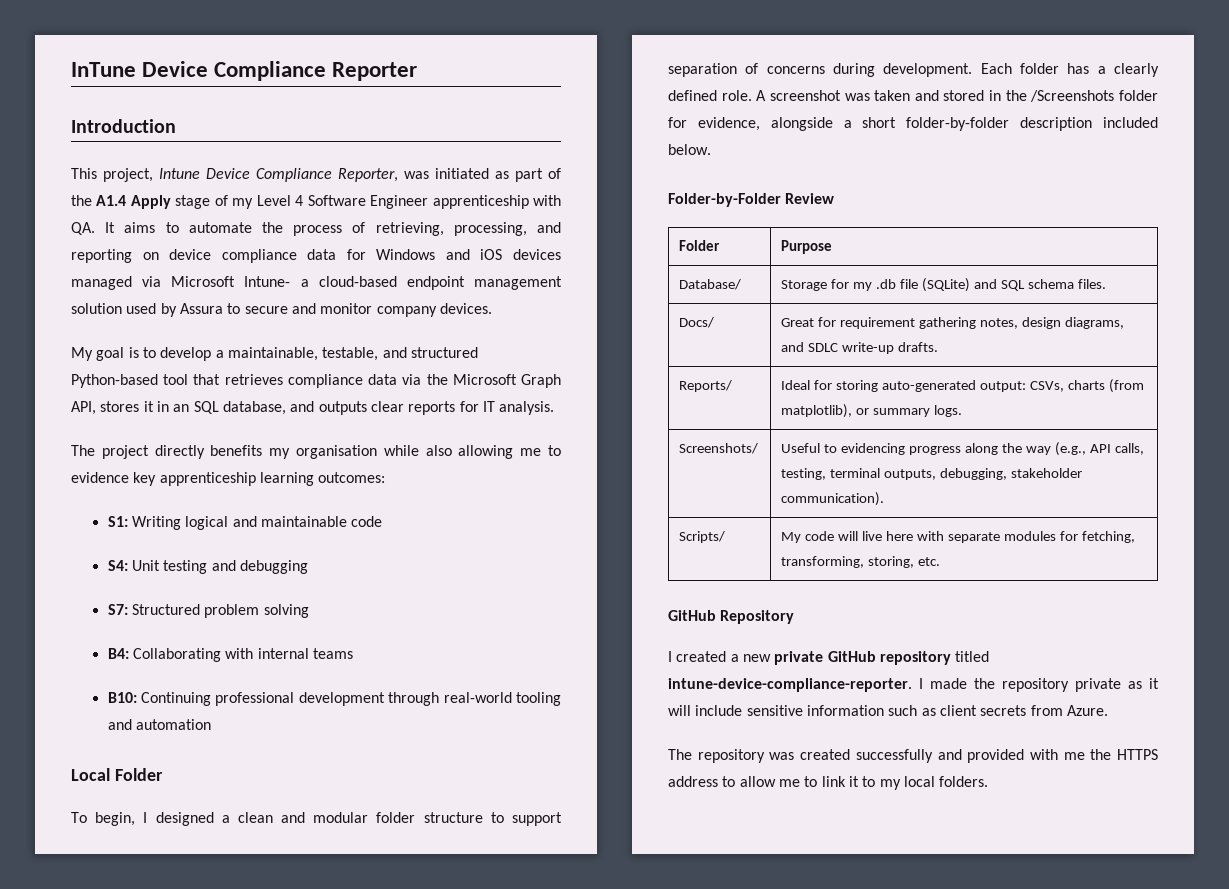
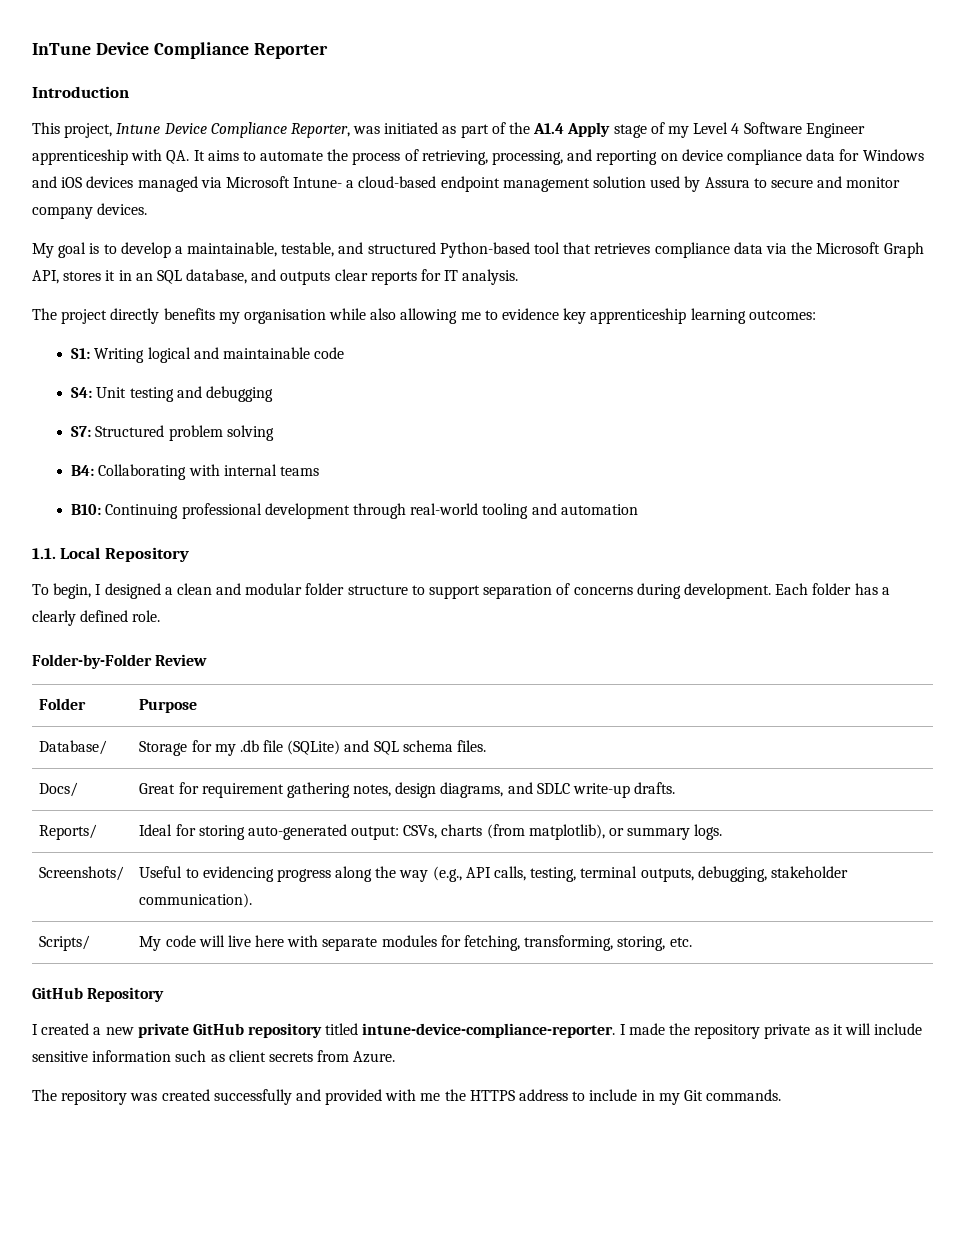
[71,768,163,781] Local Folder -> [32,547,189,562] 1.1. Local Repository
[756,90,1158,102] [668,117,1158,131] [668,144,711,155] A screenshot was taken and stored in the /Screenshots folder for evidence, alongside a short folder-by-folder description included below. -> (161, 616) none
[739,776,989,790] allow me to link it to my local folders. -> [589,1089,782,1105] include in my Git commands.

